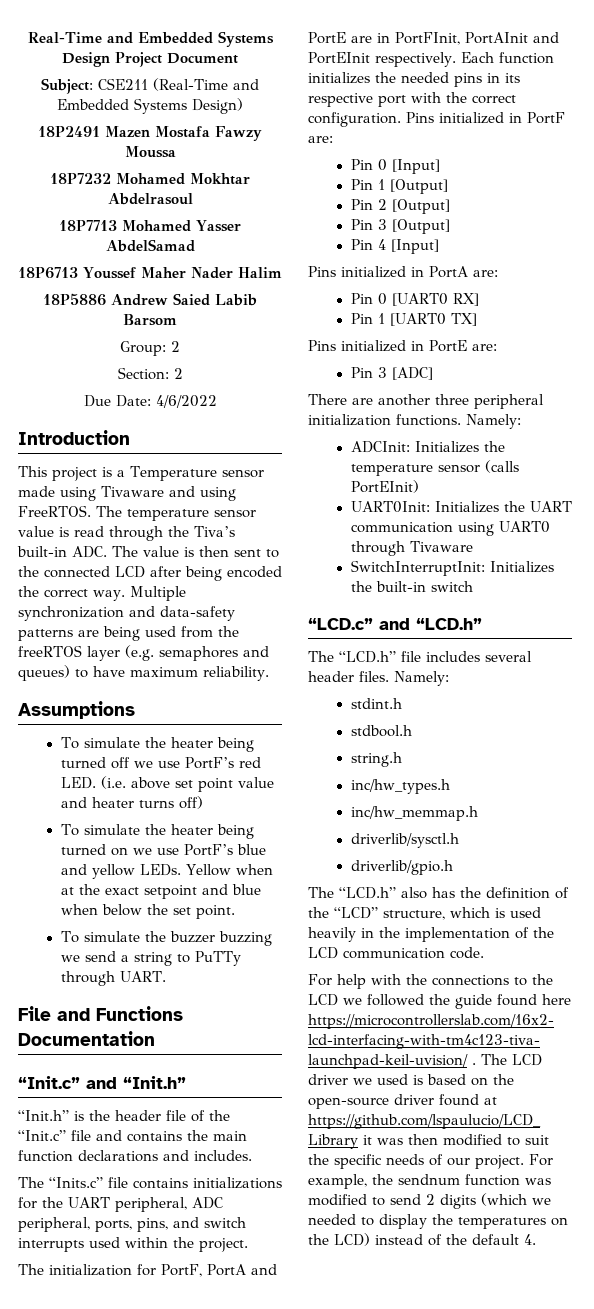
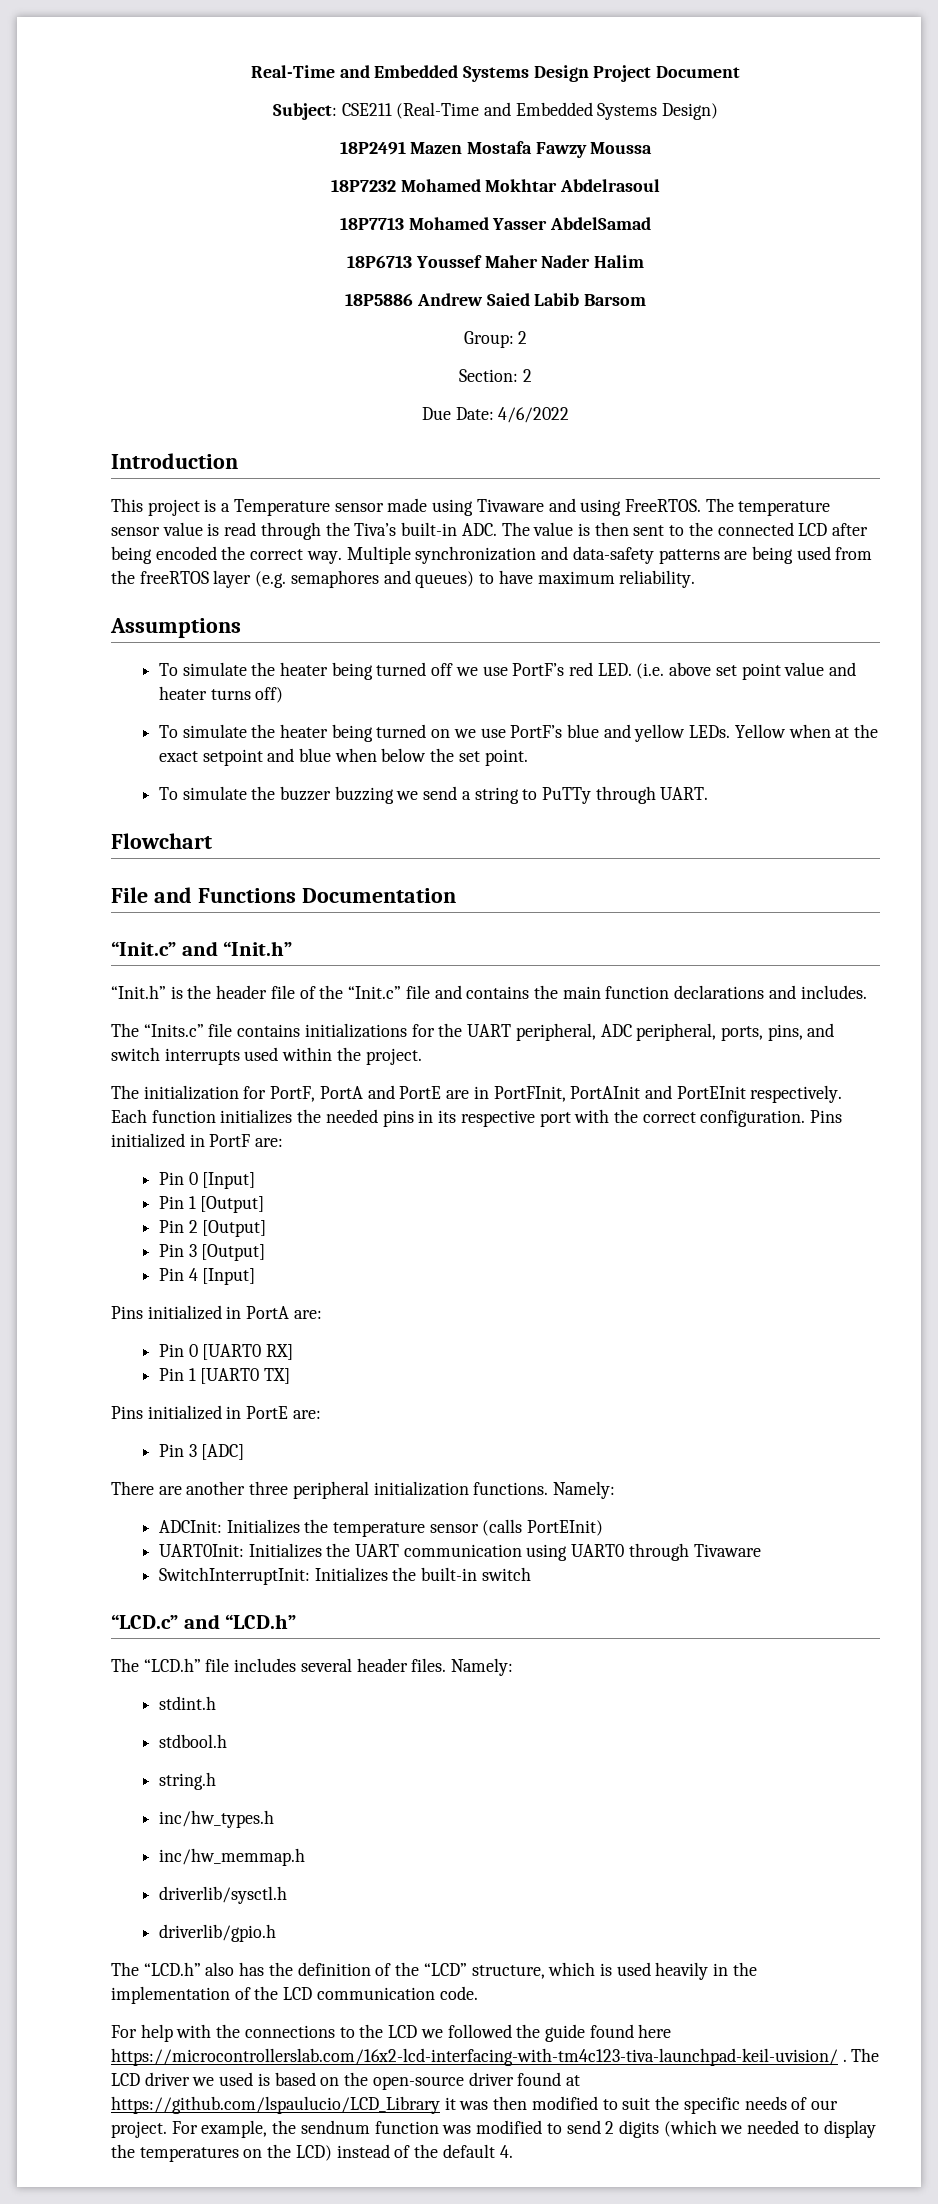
(166, 976) none -> [111,833,212,849] // Flowchart

